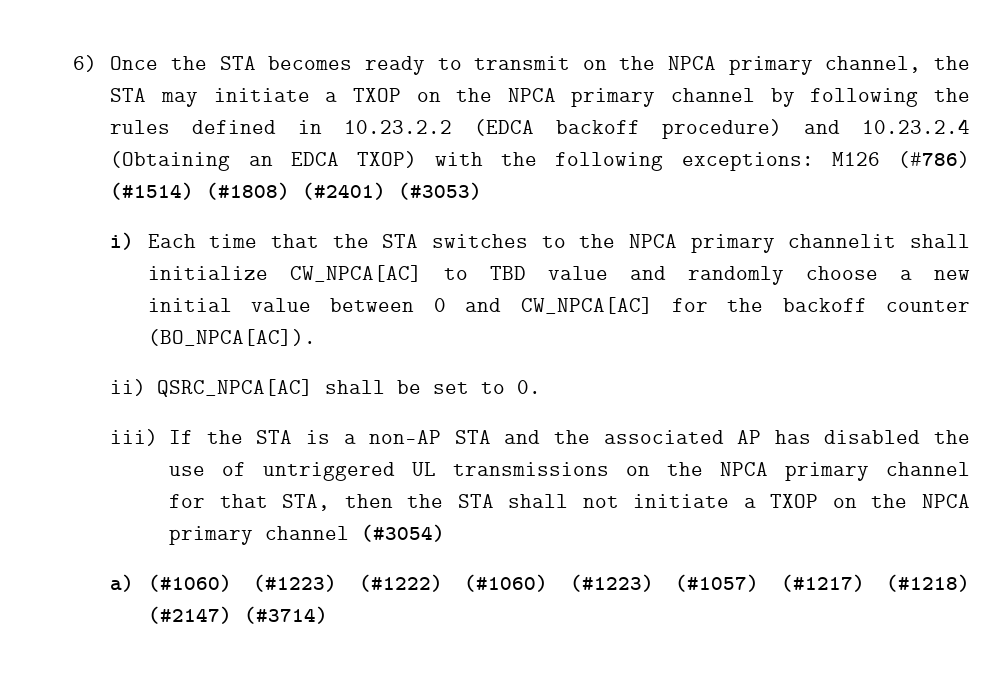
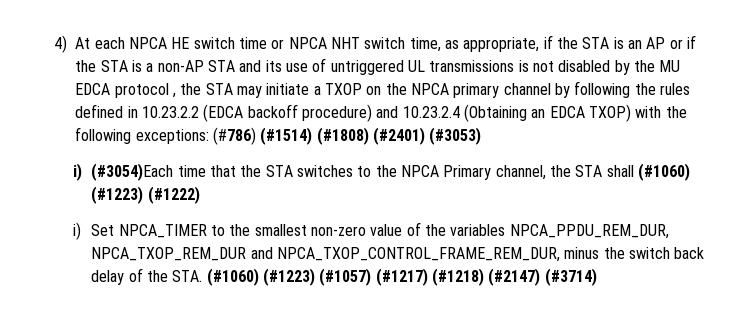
[73,55,922,75] 6) Once the STA becomes ready to transmit on the NPCA primary channel, -> [54,35,696,53] [75,58,681,75] [75,83,177,98] 4) At each NPCA HE switch time or NPCA NHT switch time, as appropriate, if the STA is an AP or if the STA is a non-AP STA and its use of untriggered UL transmissions is not disabled by the MU EDCA protocol ,
[831,152,880,166] M126 -> (209, 136) none
[147,234,196,248] Each -> [91,163,174,181] (#3054)Each
[690,234,970,253] [147,265,971,285] [147,297,970,314] [147,329,316,346] [110,379,542,397] [110,429,970,446] [169,462,971,481] [169,494,970,511] [169,524,446,545] [110,574,443,592] primary channelit shall initialize CW_NPCA[AC] to TBD value and randomly choose a new initial value between 0 and CW_NPCA[AC] for the backoff counter (BO_NPCA[AC]). // ii) QSRC_NPCA[AC] shall be set to 0. // iii) If the STA is a non-AP STA and the associated AP has disabled the use of untriggered UL transmissions on the NPCA primary channel for that STA, then the STA shall not initiate a TXOP on the NPCA primary channel (#3054) // a) (#1060) (#1223) (#1222) -> [443,163,690,181] [91,186,200,204] [72,222,669,240] [91,247,705,262] [91,268,203,285] Primary channel, the STA shall (#1060) (#1223) (#1222) // i) Set NPCA_TIMER to the smallest non-zero value of the variables NPCA_PPDU_REM_DUR, NPCA_TXOP_REM_DUR and NPCA_TXOP_CONTROL_FRAME_REM_DUR, minus the switch back delay of the STA.

